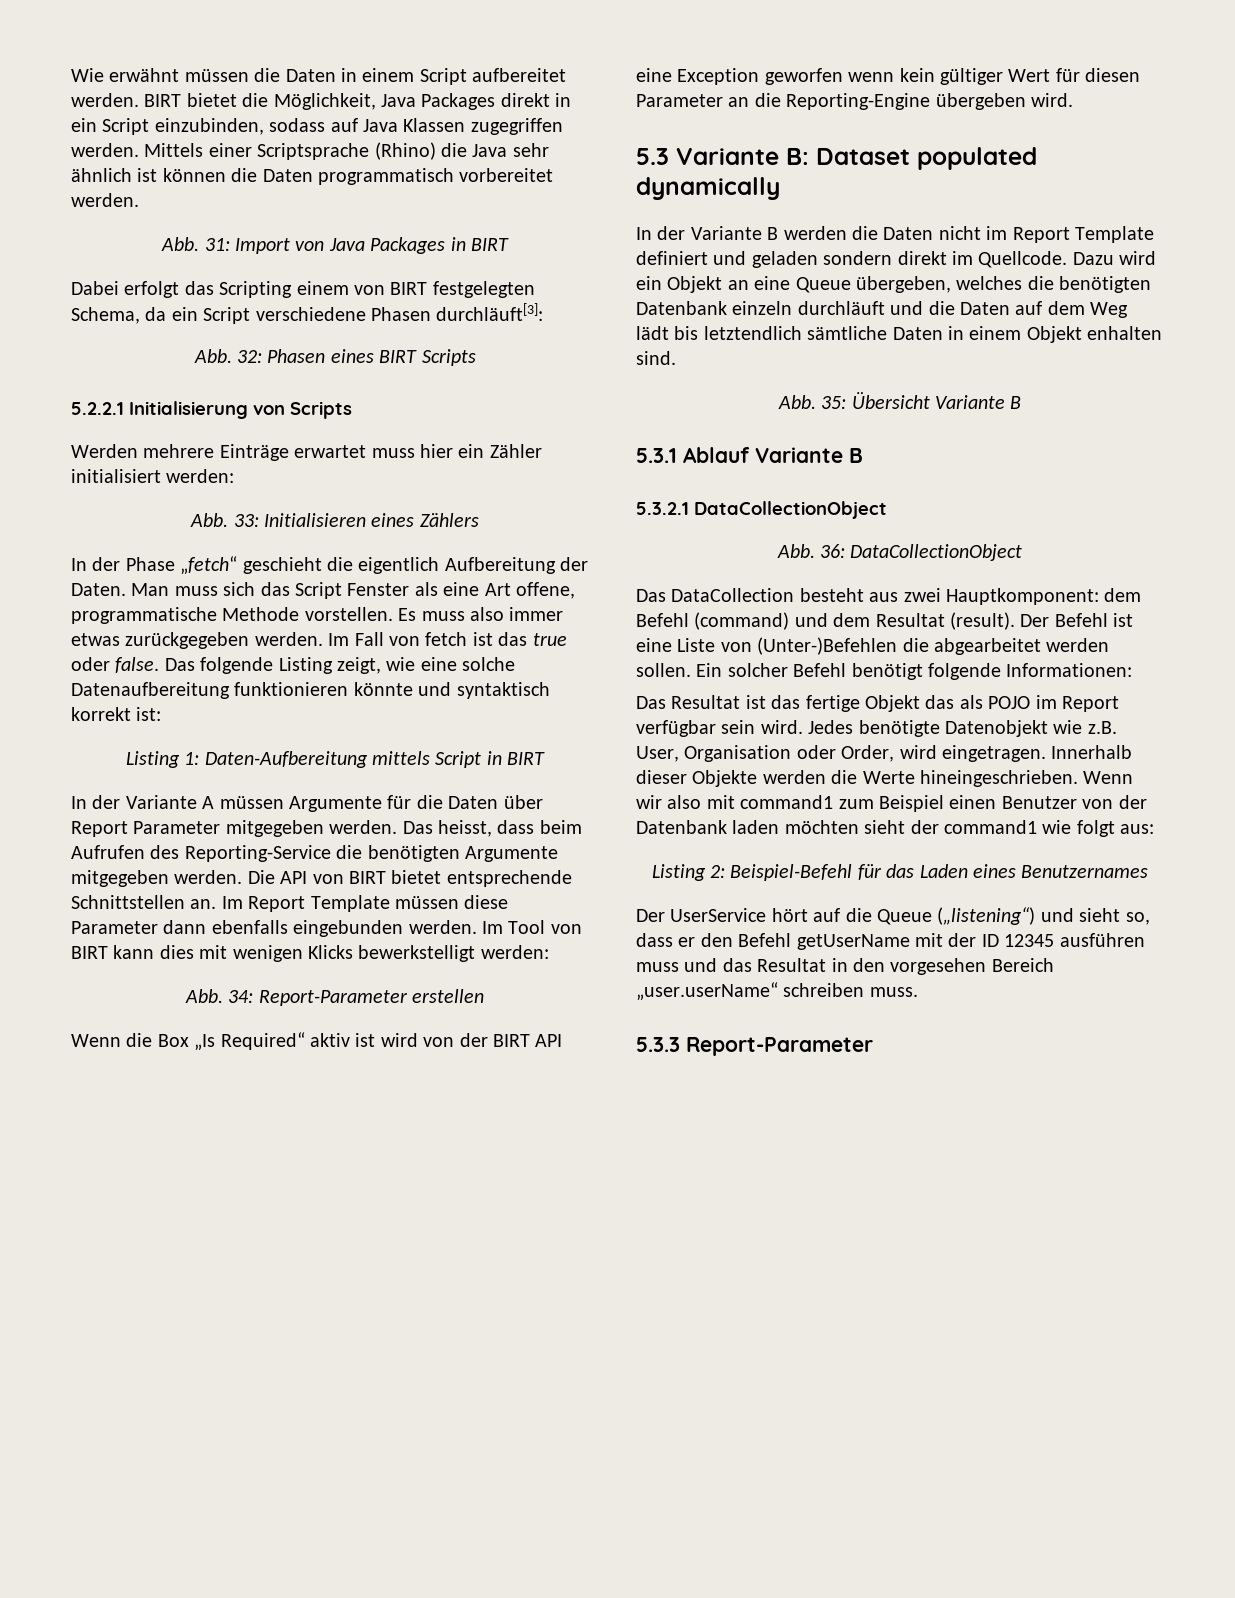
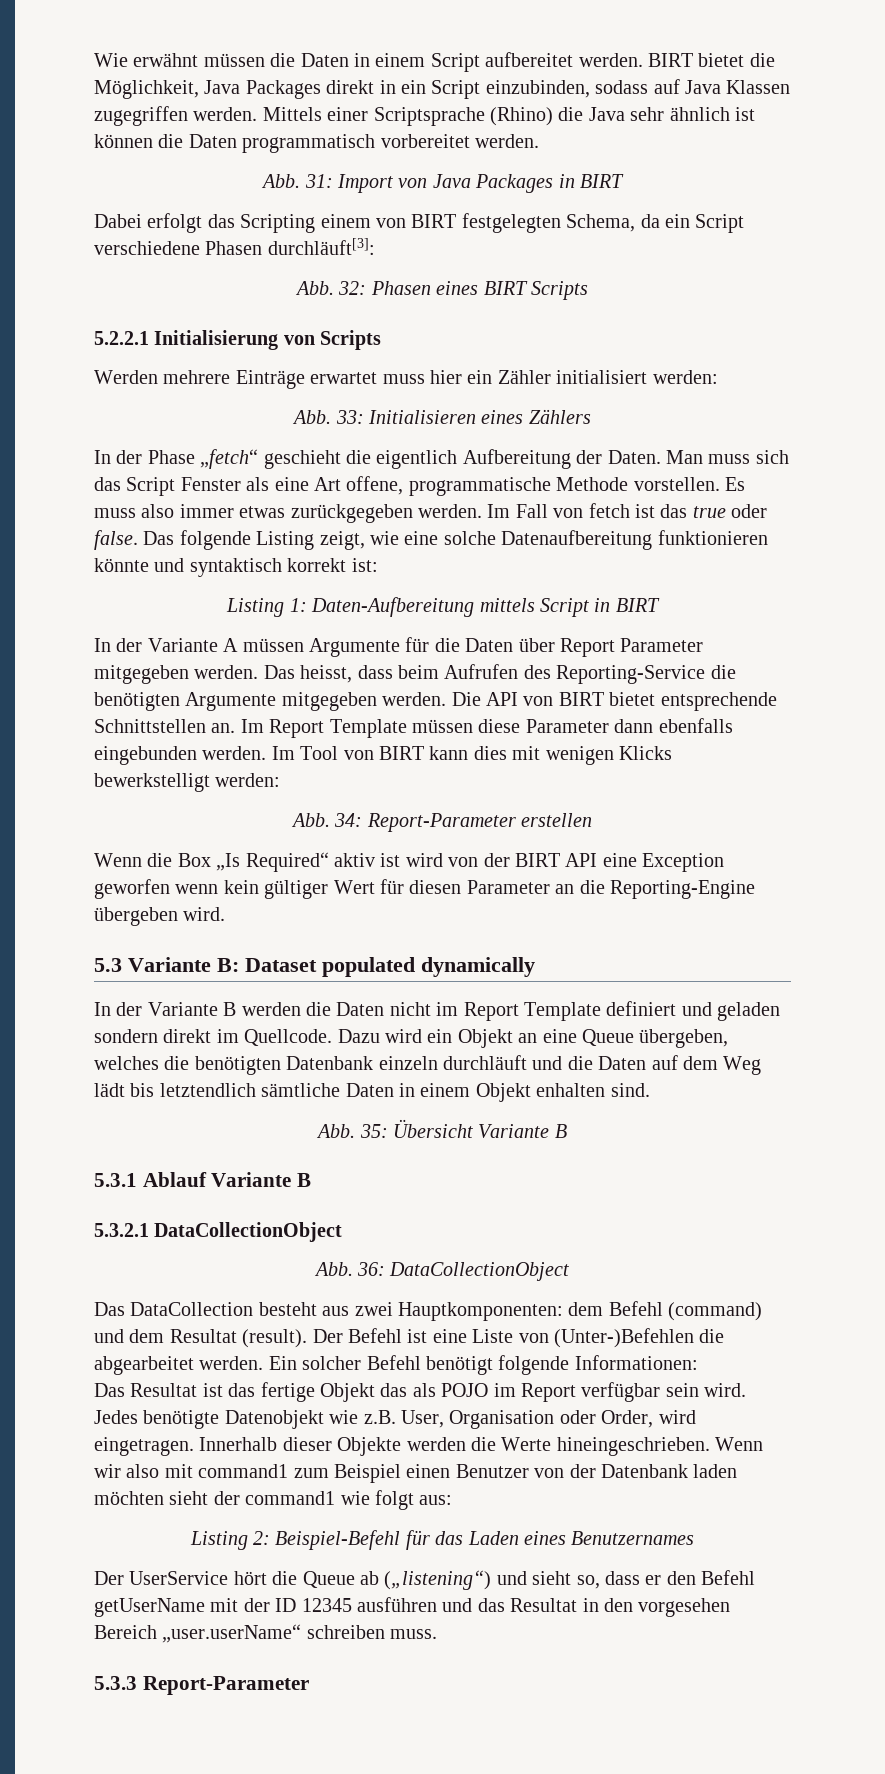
[946,588,1099,605] Hauptkomponent: -> [398,1302,563,1321] Hauptkomponenten:
[1046,638,1110,652] [636,663,691,677] werden sollen. -> [199,1356,264,1370] werden.
[813,908,841,922] auf -> (267, 1578) none
(932, 917) none -> [360,1571,379,1585] ab
[636,962,679,972] muss -> (437, 1604) none

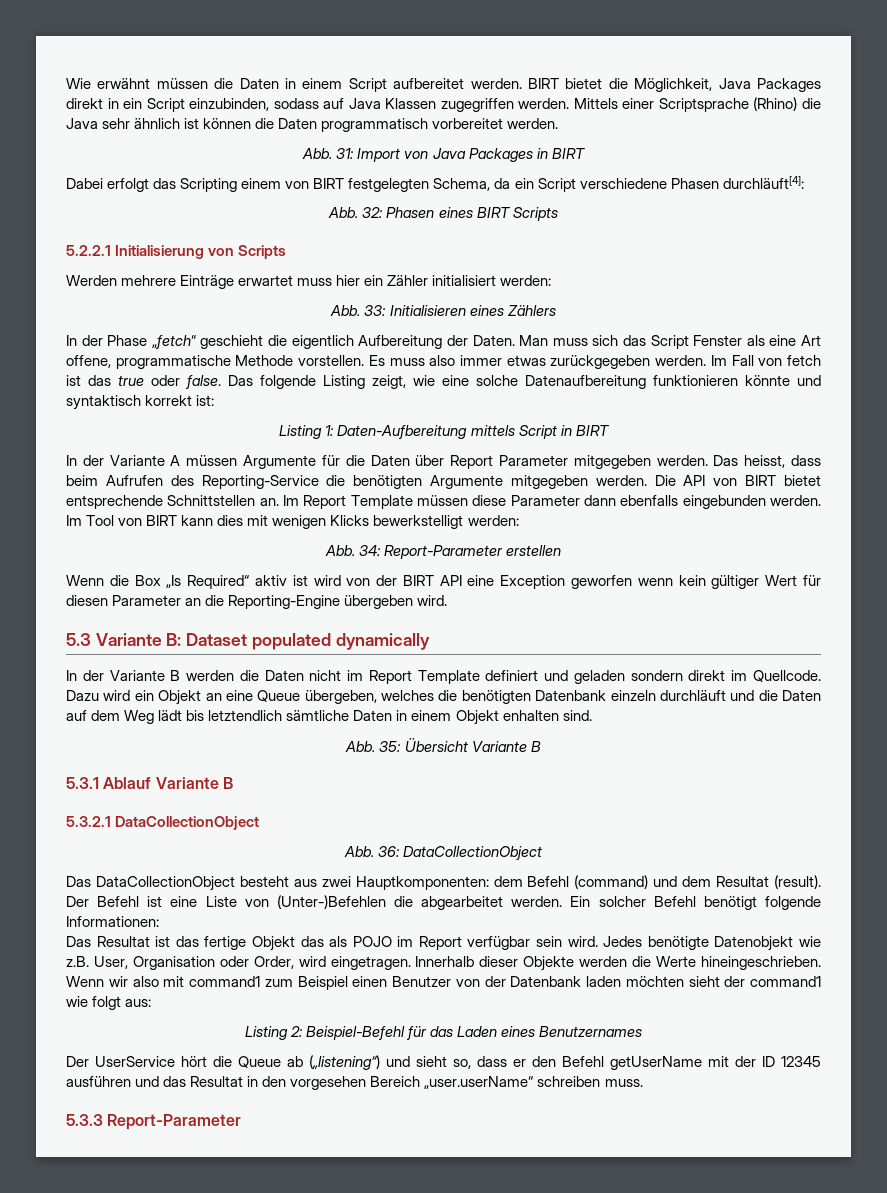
[267,238,375,255] durchläuft[3]: -> [722,176,804,189] durchläuft[4]:
[130,1302,254,1316] DataCollection -> [95,876,235,891] DataCollectionObject

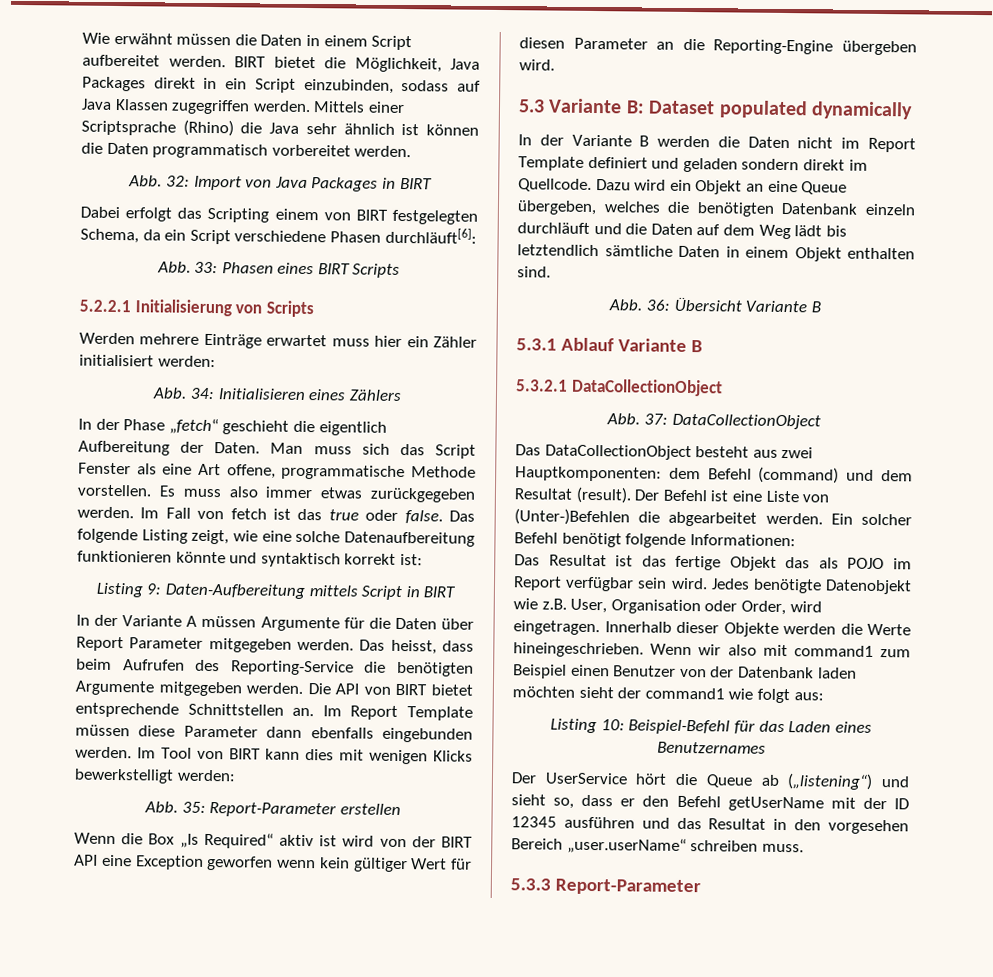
[336,148,355,159] 31: -> [166,175,191,187] 32:
[722,176,804,189] [328,207,384,218] durchläuft[4]: // Abb. 32: -> [384,227,477,244] [156,261,219,274] durchläuft[6]: // Abb. 33:
[364,305,387,316] 33: -> [189,387,215,400] 34:
[325,425,335,436] 1: -> [146,583,162,595] 9:
[358,545,381,556] 34: -> [181,801,206,813] 35:
[502,710,559,721] enhalten -> [847,247,915,260] enthalten
[379,741,402,752] 35: -> [645,299,670,311] 36:
[378,846,400,857] 36: -> [644,413,668,425] 37:
[289,1026,303,1037] 2: -> [600,719,625,731] 10:

